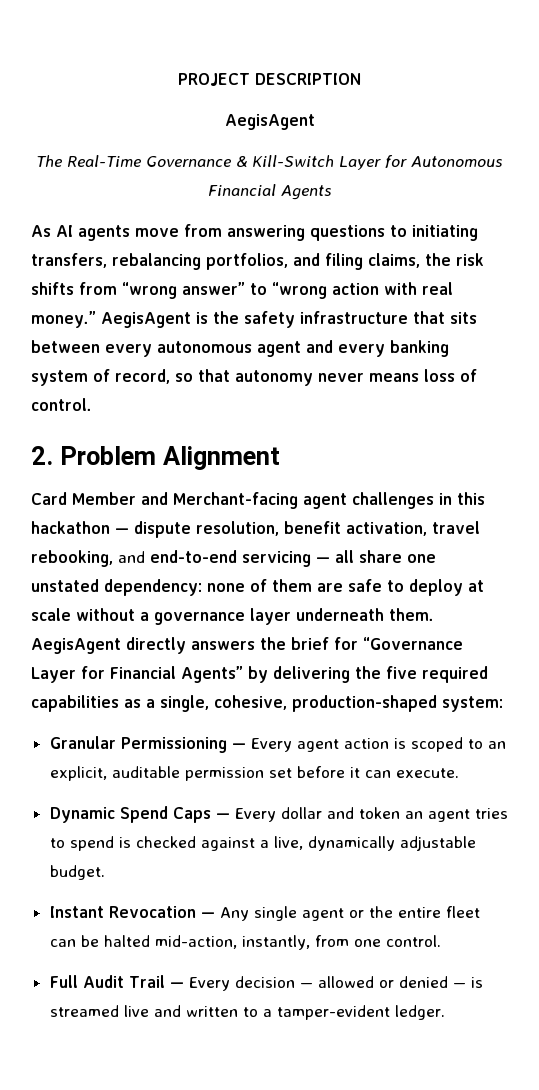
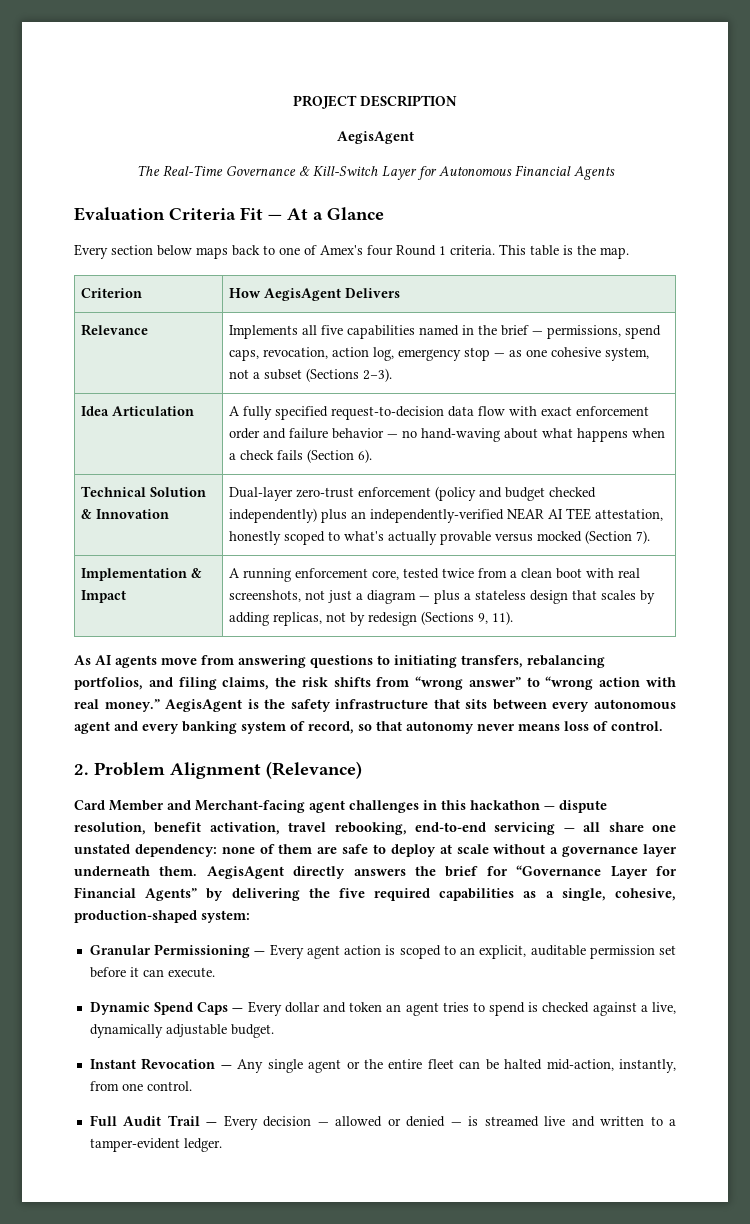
(332, 192) none -> [74,207,384,221] [74,244,629,259] [80,288,142,298] [228,288,400,301] [80,324,148,336] [228,325,661,339] [228,347,649,361] [228,368,392,382] [80,406,194,416] [228,406,649,420] [228,428,665,442] [228,449,372,463] [80,486,206,497] [80,509,169,519] [228,486,596,501] [228,508,663,523] [228,530,650,545] [80,568,202,581] [80,590,126,603] [228,568,640,582] [228,590,655,604] [228,611,513,626] // Evaluation Criteria Fit — At a Glance // Every section below maps back to one of Amex's four Round 1 criteria. This table is the map. // Criterion | How AegisAgent Delivers // Relevance | Implements all five capabilities named in the brief — permissions, spend caps, revocation, action log, emergency stop — as one cohesive system, not a subset (Sections 2–3). // Idea Articulation | A fully specified request-to-decision data flow with exact enforcement order and failure behavior — no hand-waving about what happens when a check fails (Section 6). // Technical Solution & Innovation | Dual-layer zero-trust enforcement (policy and budget checked independently) plus an independently-verified NEAR AI TEE attestation, honestly scoped to what's actually provable versus mocked (Section 7). // Implementation & Impact | A running enforcement core, tested twice from a clean boot with real screenshots, not just a diagram — plus a stateless design that scales by adding replicas, not by redesign (Sections 9, 11).
(280, 458) none -> [266,761,362,779] (Relevance)
[118,551,145,563] and -> (407, 828) none

